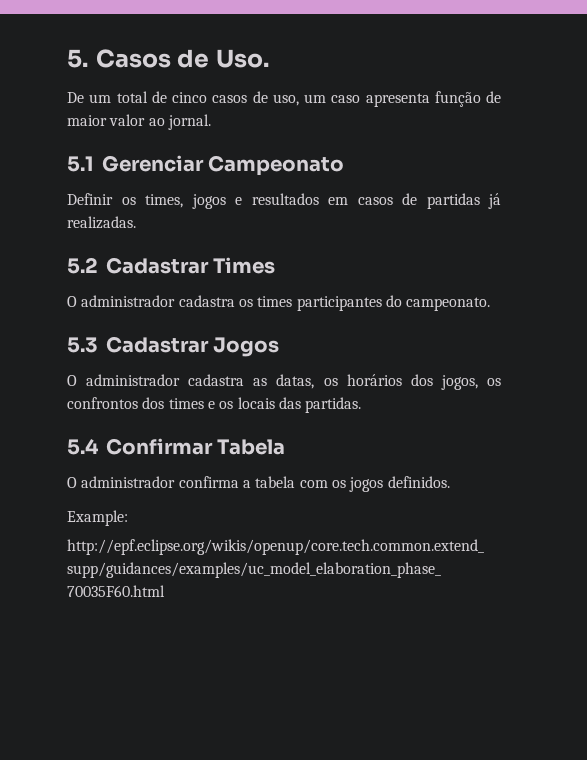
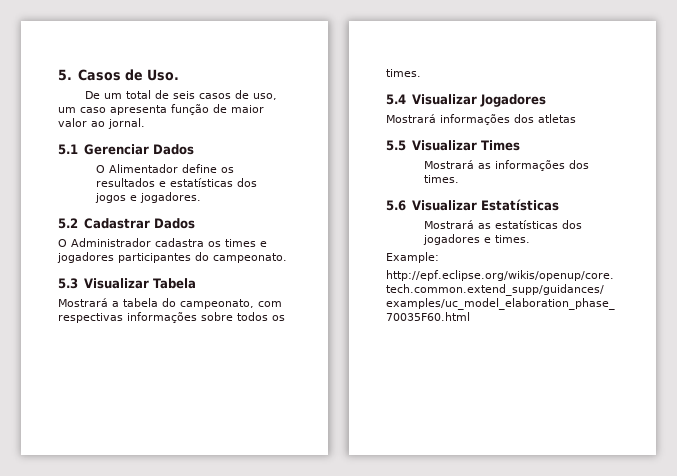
[172,92,207,103] cinco -> [172,91,195,99] seis
[208,155,345,176] [67,193,501,209] [67,216,136,229] Campeonato // Definir os times, jogos e resultados em casos de partidas já realizadas. -> [152,144,194,155] [96,164,235,173] [96,178,258,187] [95,192,202,203] Dados // O Alimentador define os resultados e estatísticas dos jogos e jogadores.
[213,257,276,274] [67,295,176,307] Times // O administrador -> [153,218,195,229] [58,238,151,247] Dados // O Administrador
(293, 301) none -> [260,241,267,247] [57,252,114,263] e jogadores
[106,336,280,357] [67,374,501,390] [67,397,362,413] [67,438,286,455] [67,476,450,492] Cadastrar Jogos // O administrador cadastra as datas, os horários dos jogos, os confrontos dos times e os locais das partidas. // 5.4 Confirmar Tabela // O administrador confirma a tabela com os jogos definidos. -> [83,278,197,289] [58,298,282,309] [58,312,285,323] [386,69,421,77] [386,94,546,107] [386,114,576,125] [386,140,520,151] [424,160,590,171] [424,175,460,183] [386,199,559,211] [424,220,583,229] [423,234,531,245] Visualizar Tabela // Mostrará a tabela do campeonato, com respectivas informações sobre todos os times. // 5.4 Visualizar Jogadores // Mostrará informações dos atletas // 5.5 Visualizar Times // Mostrará as informações dos times. // 5.6 Visualizar Estatísticas // Mostrará as estatísticas dos jogadores e times.

